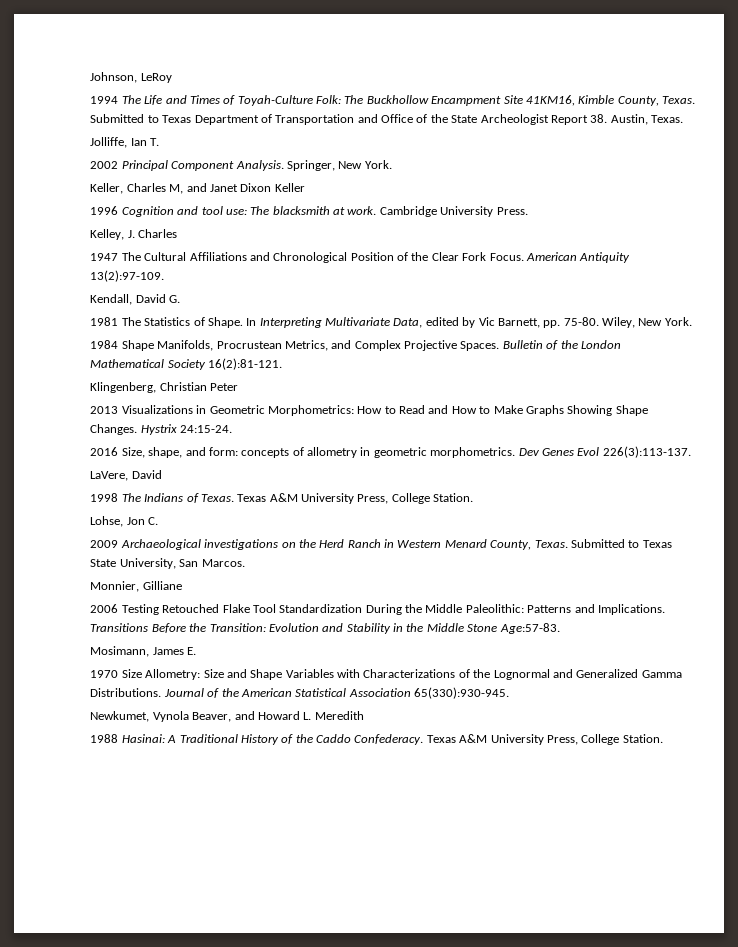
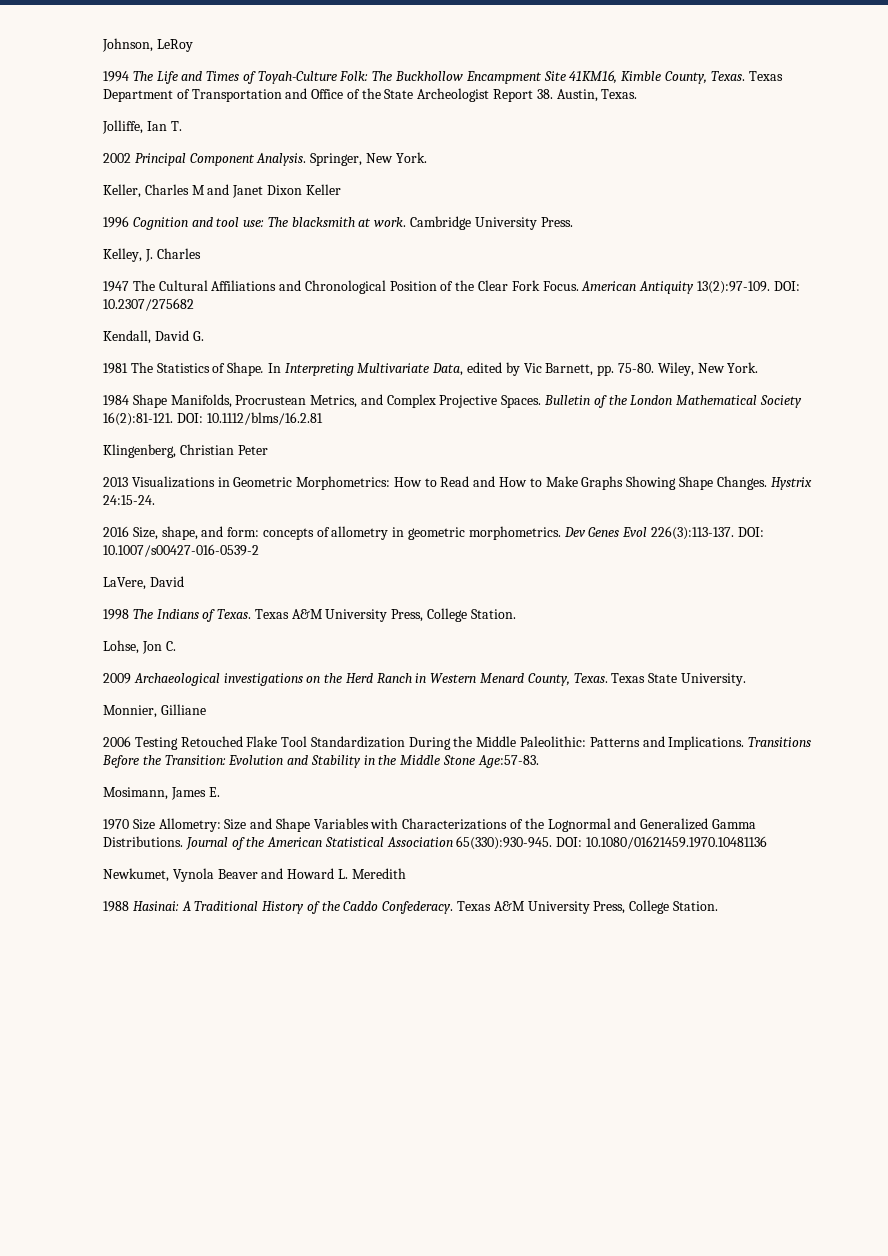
[90,114,159,123] Submitted to -> (745, 76) none
[169,184,184,194] M, -> [191,185,205,195] M
(165, 276) none -> [773,281,800,291] [103,298,195,311] DOI: 10.2307/275682
(283, 364) none -> [176,412,323,425] DOI: 10.1112/blms/16.2.81
(691, 452) none -> [737,527,764,537] [103,544,260,557] DOI: 10.1007/s00427-016-0539-2
[570,539,672,548] [90,558,245,569] Submitted to Texas State University, San Marcos. -> [611,673,746,686] Texas State University.
(510, 693) none -> [556,836,768,849] DOI: 10.1080/01621459.1970.10481136
[192,712,232,722] Beaver, -> [217,869,258,879] Beaver

